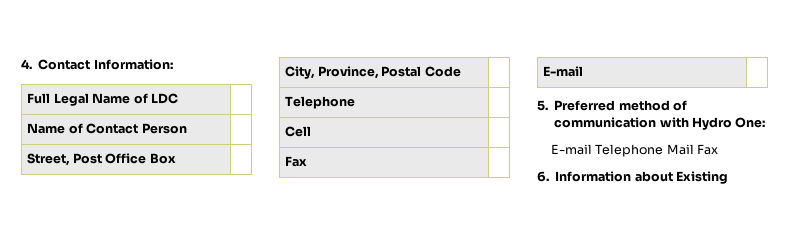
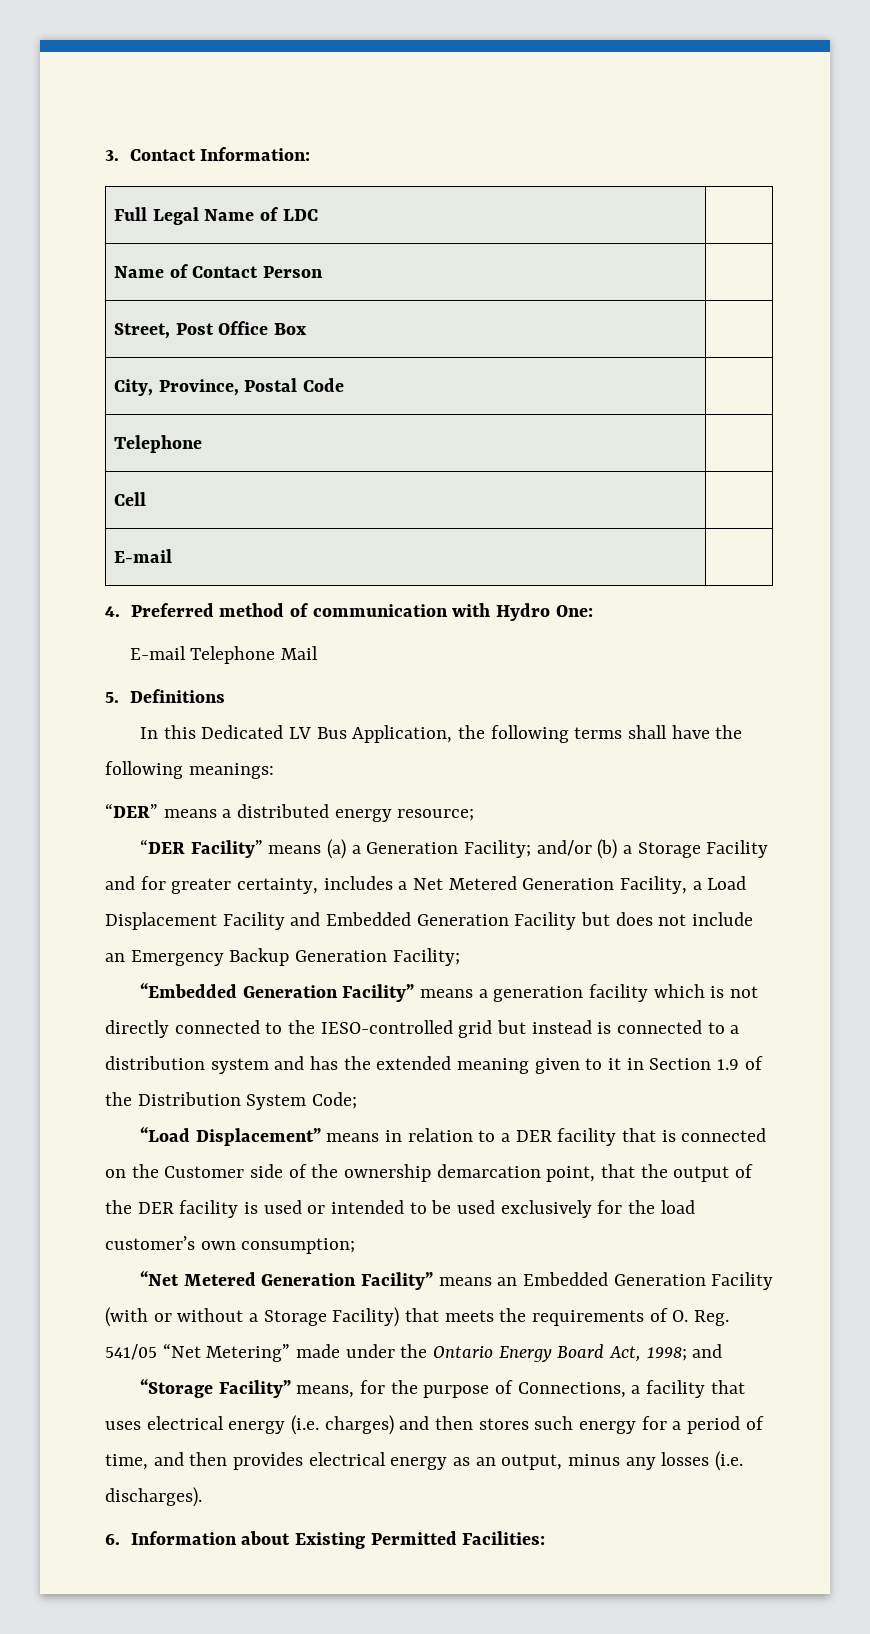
[21,59,32,69] 4. -> [105,150,119,161] 3.
[285,156,308,167] // Fax | -> (147, 499) none
[537,100,548,111] 5. -> [105,606,120,617] 4.
[697,144,719,155] Fax -> [105,689,225,703] [139,725,743,743] [105,761,274,779] [105,803,475,822] [139,839,769,859] [105,876,747,894] [105,912,754,930] [105,948,460,966] [139,983,758,1002] [105,1020,740,1038] [105,1056,763,1074] [105,1092,358,1110] [139,1127,767,1146] [105,1164,754,1182] [105,1200,695,1218] [105,1236,356,1254] [139,1271,774,1290] [105,1307,730,1327] [105,1343,723,1362] [139,1379,745,1398] [105,1415,764,1435] [105,1451,744,1471] [105,1487,202,1507] // 5. Definitions // In this Dedicated LV Bus Application, the following terms shall have the following meanings: // “DER” means a distributed energy resource; // “DER Facility” means (a) a Generation Facility; and/or (b) a Storage Facility and for greater certainty, includes a Net Metered Generation Facility, a Load Displacement Facility and Embedded Generation Facility but does not include an Emergency Backup Generation Facility; // “Embedded Generation Facility” means a generation facility which is not directly connected to the IESO-controlled grid but instead is connected to a distribution system and has the extended meaning given to it in Section 1.9 of the Distribution System Code; // “Load Displacement” means in relation to a DER facility that is connected on the Customer side of the ownership demarcation point, that the output of the DER facility is used or intended to be used exclusively for the load customer’s own consumption; // “Net Metered Generation Facility” means an Embedded Generation Facility (with or without a Storage Facility) that meets the requirements of O. Reg. 541/05 “Net Metering” made under the Ontario Energy Board Act, 1998; and // “Storage Facility” means, for the purpose of Connections, a facility that uses electrical energy (i.e. charges) and then stores such energy for a period of time, and then provides electrical energy as an output, minus any losses (i.e. discharges).
(728, 177) none -> [370,1531,546,1545] Permitted Facilities:

